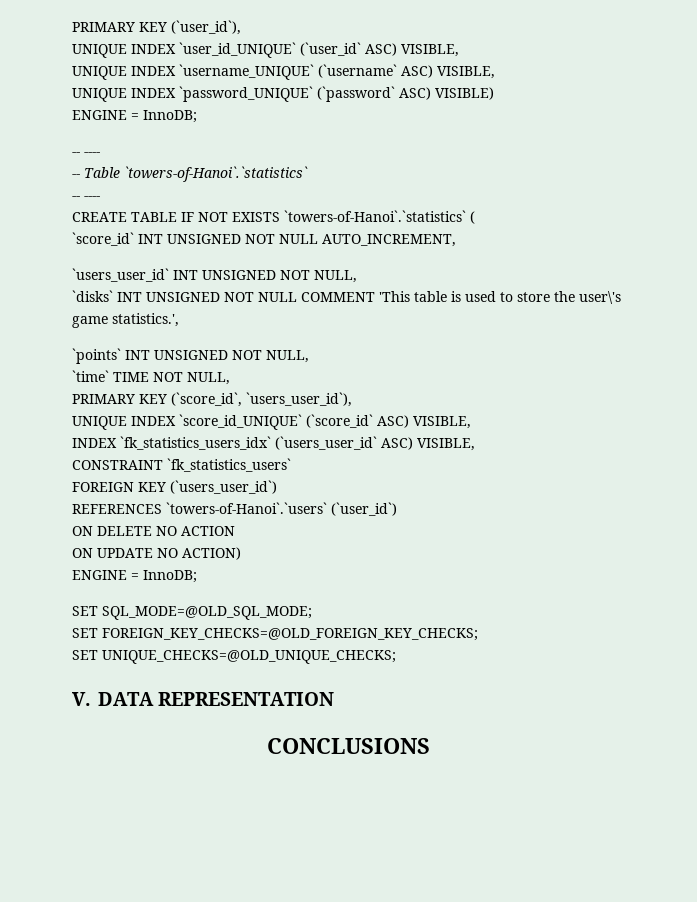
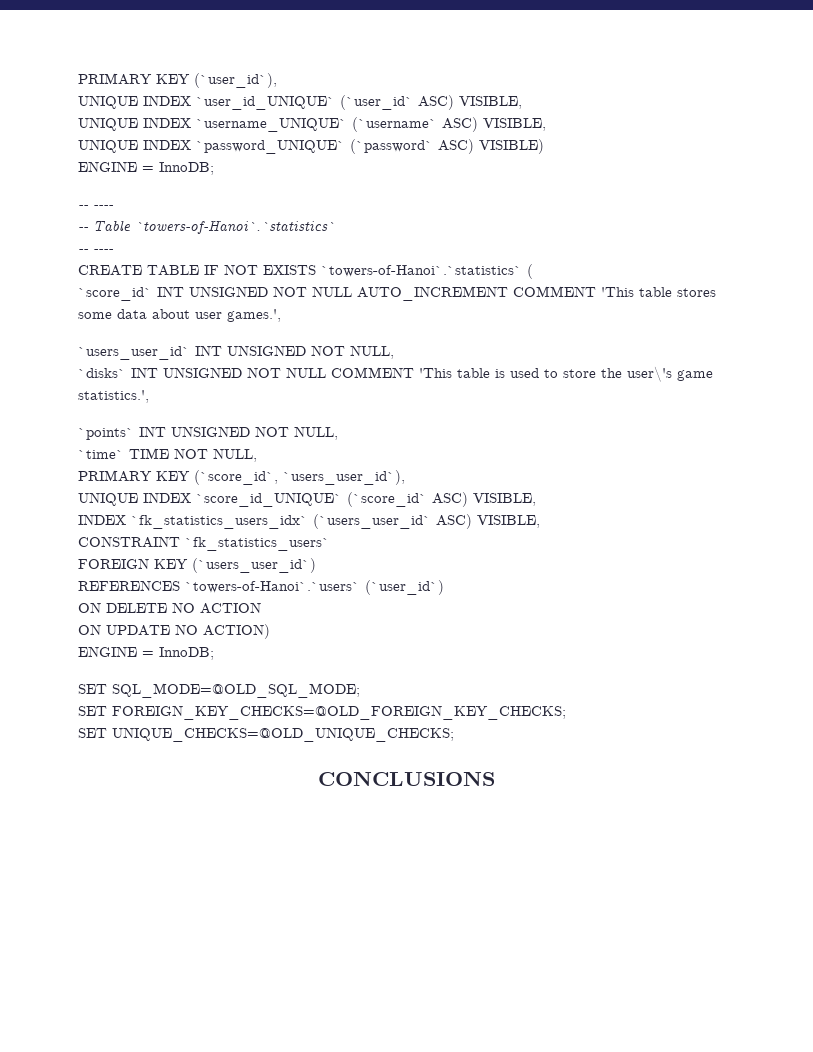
[322,234,456,247] AUTO_INCREMENT, -> [357,286,716,301] [78,309,281,322] AUTO_INCREMENT COMMENT 'This table stores some data about user games.',
[72,692,335,706] // V. DATA REPRESENTATION -> (454, 734) none

